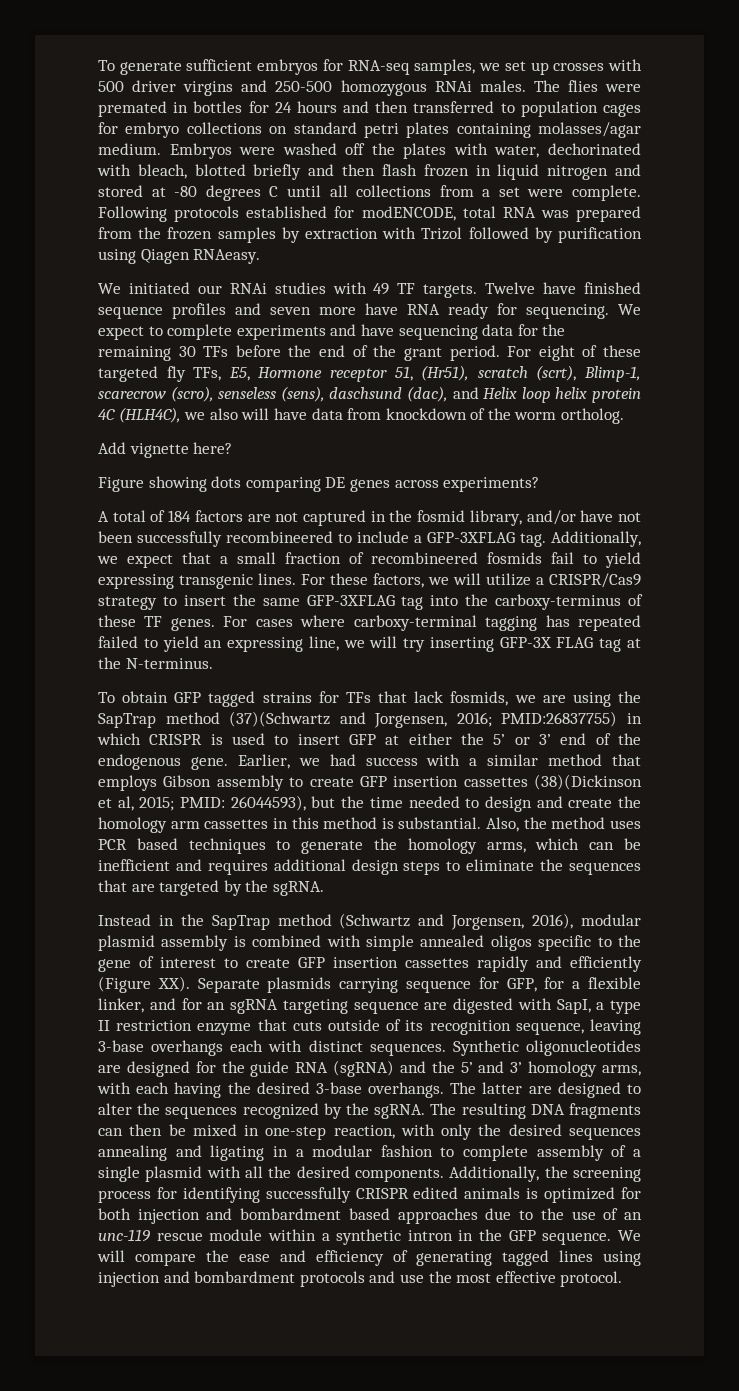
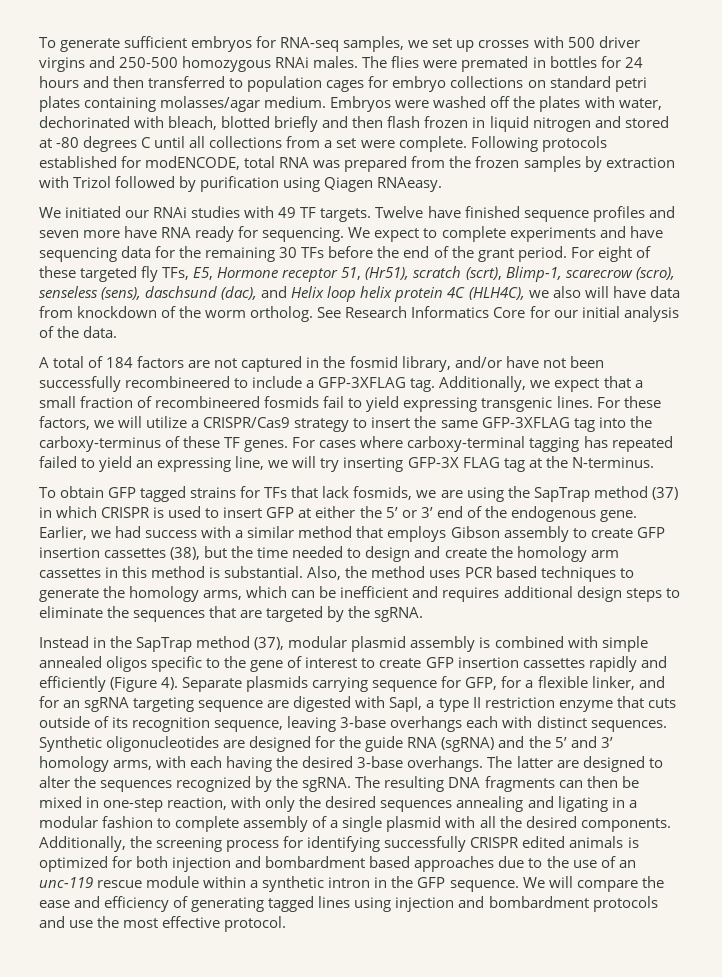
[98,442,233,458] [98,476,540,492] // Add vignette here? // Figure showing dots comparing DE genes across experiments? -> [317,306,679,322] [39,326,118,338] See Research Informatics Core for our initial analysis of the data.
[229,711,618,728] (37)(Schwartz and Jorgensen, 2016; PMID:26837755) -> [651,487,678,500] (37)
[534,774,642,790] [98,795,306,811] (38)(Dickinson et al, 2015; PMID: 26044593), -> [170,547,201,560] (38),
[339,913,574,930] (Schwartz and Jorgensen, 2016), -> [254,637,285,650] (37),
[157,976,190,992] XX). -> [161,677,179,690] 4).

